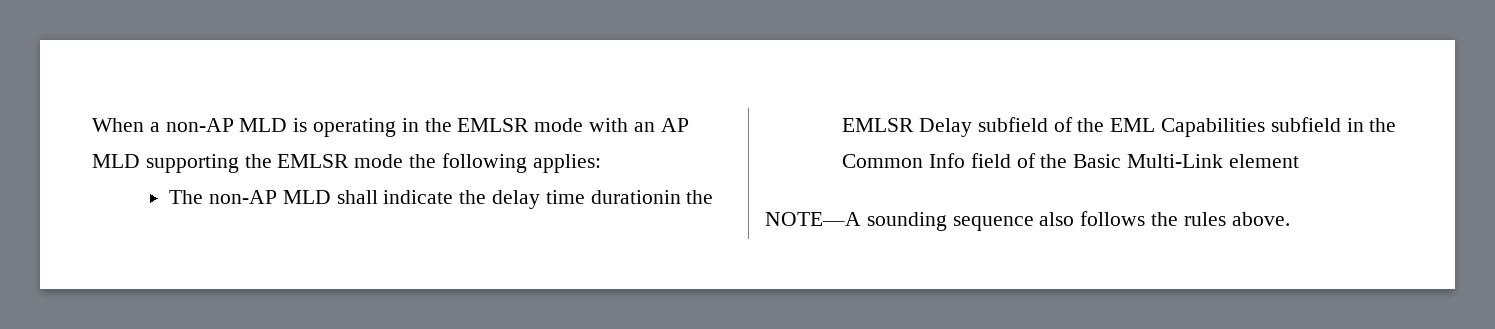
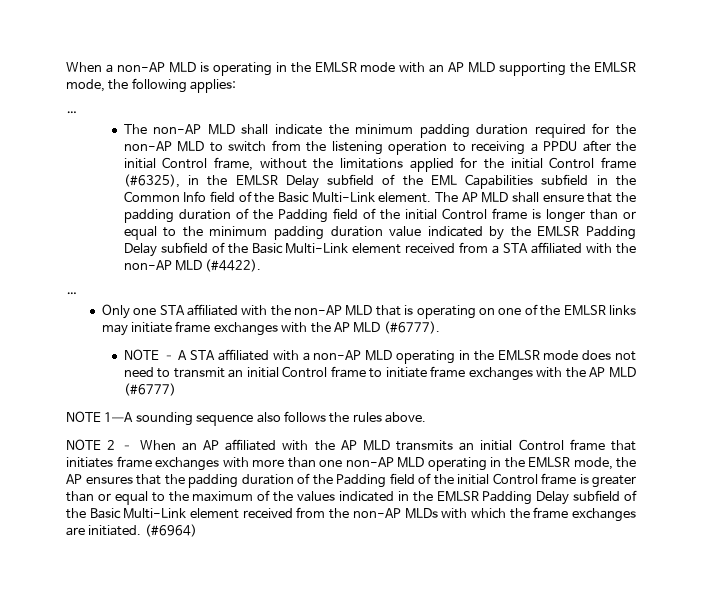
[354,154,404,168] mode -> [66,79,105,92] mode,
(601, 163) none -> [66,111,78,117] // …
[492,190,681,209] delay time durationin -> [355,123,636,138] [123,140,637,155] [123,157,636,172] [123,174,200,188] minimum padding duration required for the non-AP MLD to switch from the listening operation to receiving a PPDU after the initial Control frame, without the limitations applied for the initial Control frame (#6325), in
[1228,154,1299,168] [765,212,861,226] element // NOTE—A -> [378,192,636,203] [123,208,636,223] [123,226,636,240] [123,242,636,257] [123,259,262,272] [66,292,78,298] [101,304,636,319] [101,321,440,336] [123,349,636,364] [123,366,636,381] [123,383,176,396] [66,411,134,422] element. The AP MLD shall ensure that the padding duration of the Padding field of the initial Control frame is longer than or equal to the minimum padding duration value indicated by the EMLSR Padding Delay subfield of the Basic Multi-Link element received from a STA affiliated with the non-AP MLD (#4422). // … // Only one STA affiliated with the non-AP MLD that is operating on one of the EMLSR links may initiate frame exchanges with the AP MLD (#6777). // NOTE – A STA affiliated with a non-AP MLD operating in the EMLSR mode does not need to transmit an initial Control frame to initiate frame exchanges with the AP MLD (#6777) // NOTE 1—A
(1290, 219) none -> [66,439,636,451] [66,456,636,471] [66,473,636,488] [66,490,637,505] [66,507,636,522] [66,524,197,537] // NOTE 2 – When an AP affiliated with the AP MLD transmits an initial Control frame that initiates frame exchanges with more than one non-AP MLD operating in the EMLSR mode, the AP ensures that the padding duration of the Padding field of the initial Control frame is greater than or equal to the maximum of the values indicated in the EMLSR Padding Delay subfield of the Basic Multi-Link element received from the non-AP MLDs with which the frame exchanges are initiated. (#6964)

